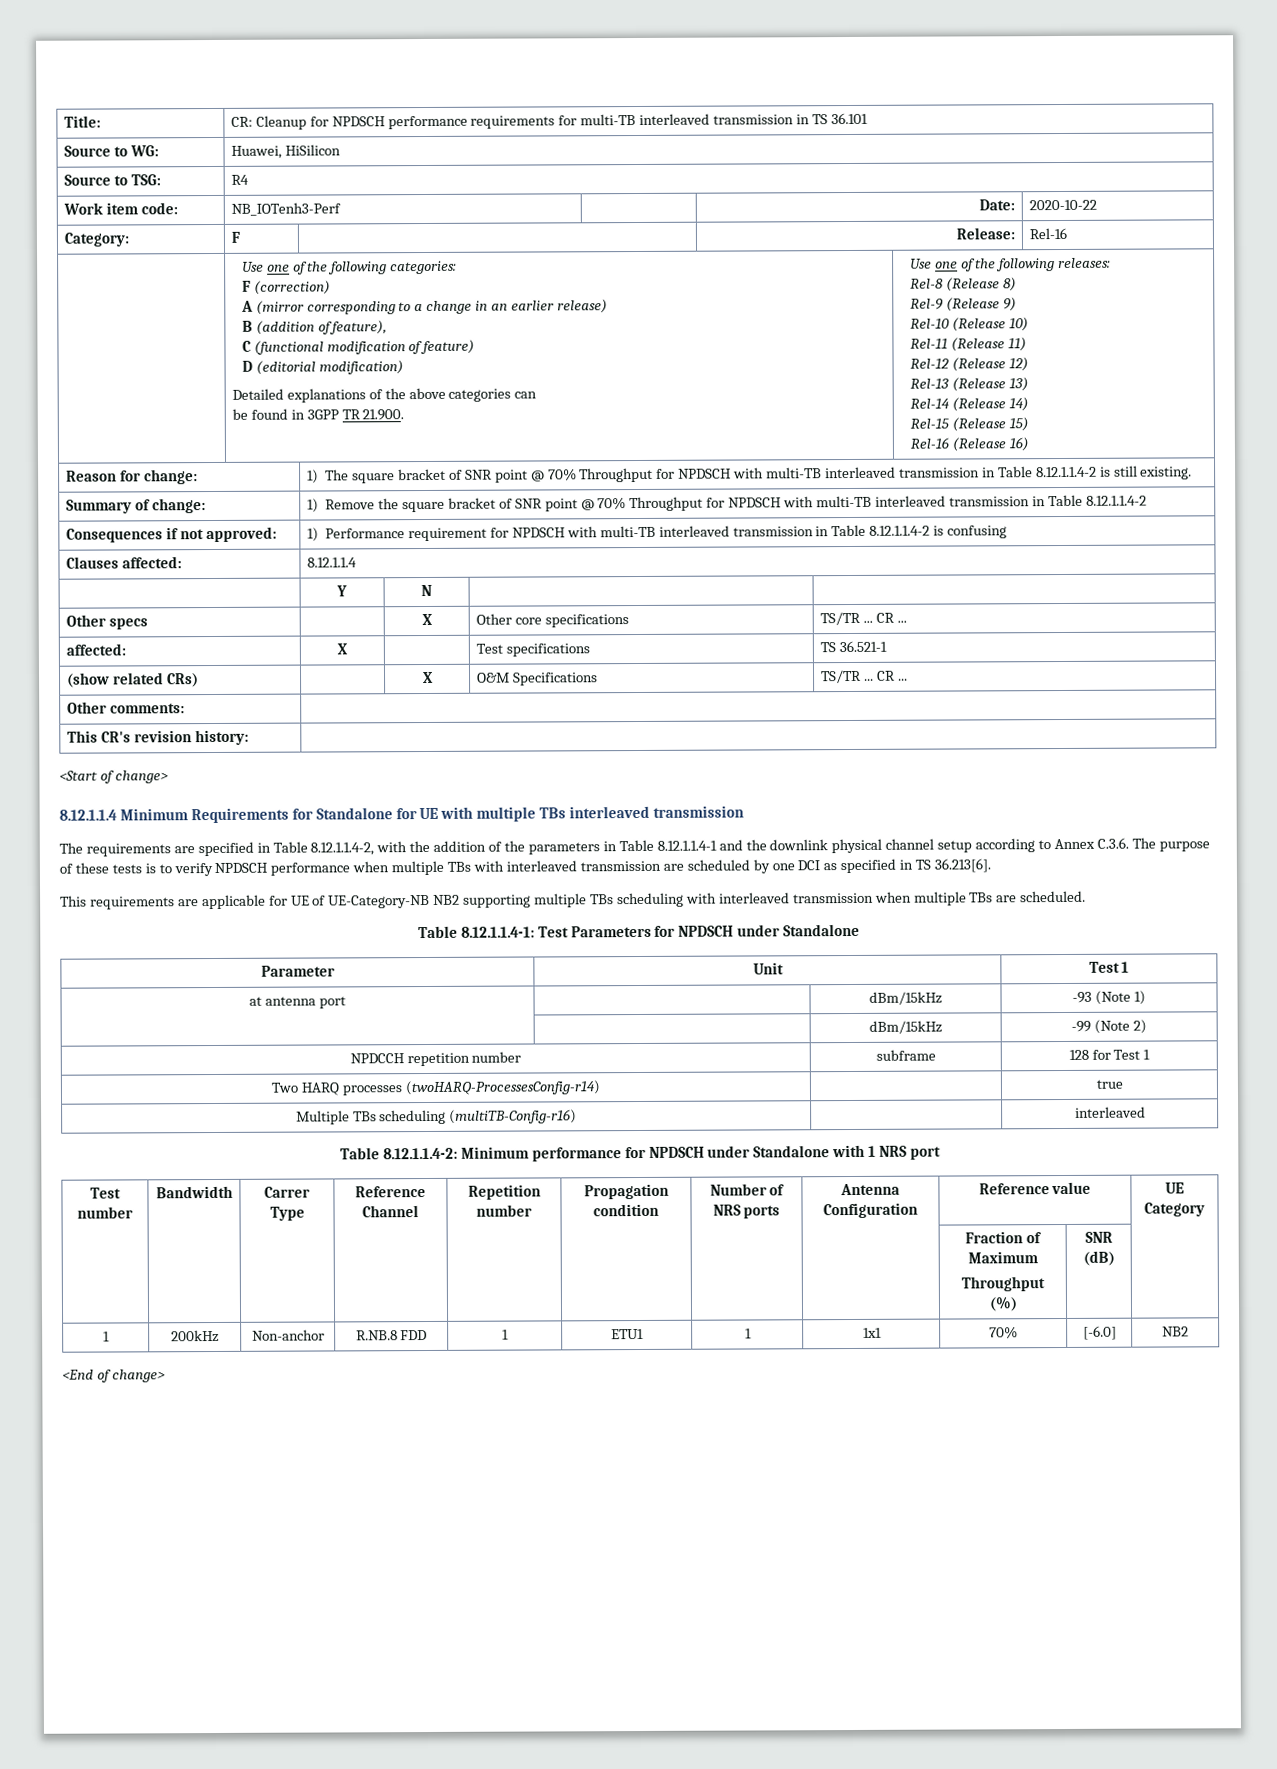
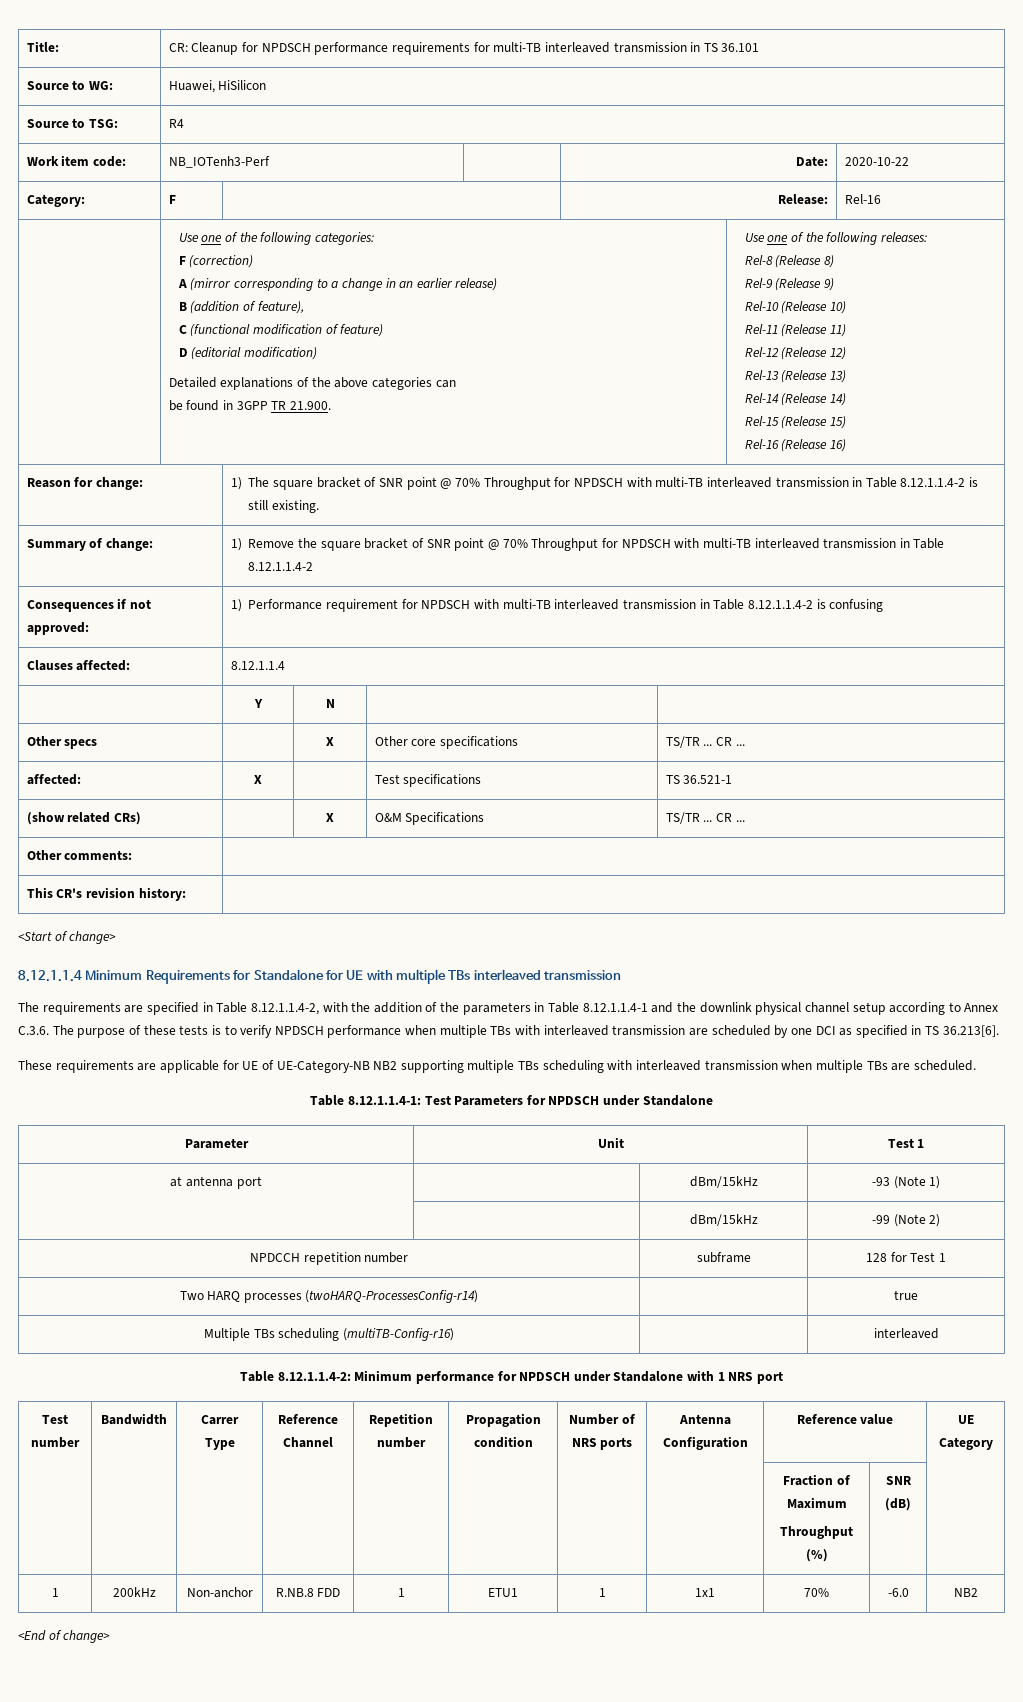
[60,895,87,907] This -> [18,1060,52,1070] These
[1082,1325,1117,1340] [-6.0] -> [887,1588,909,1597] -6.0

